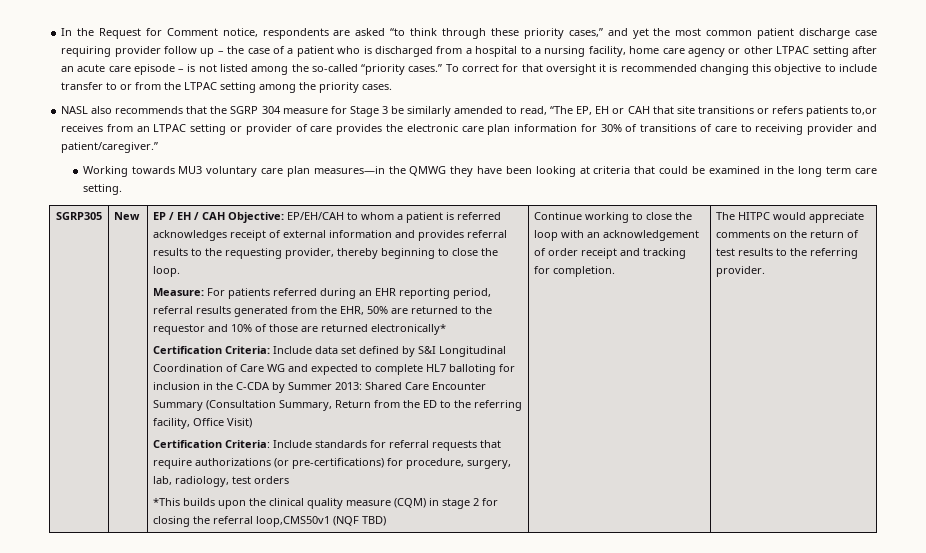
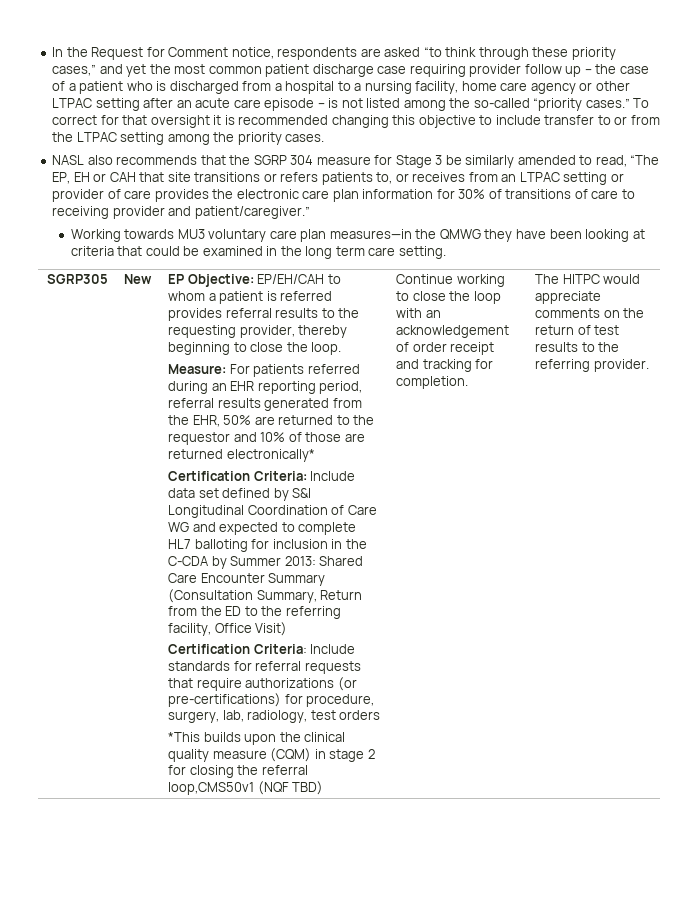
[851,106,877,115] to,or -> [376,172,409,184] to, or
[169,212,226,220] / EH / CAH -> (185, 279) none
[153,230,416,241] acknowledges receipt of external information and -> (333, 296) none

